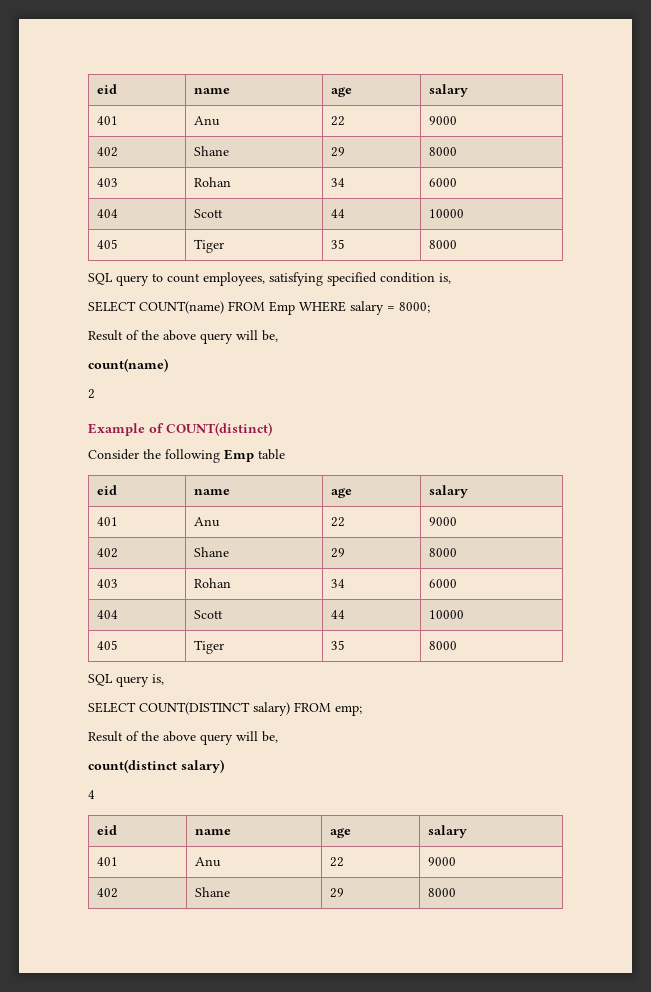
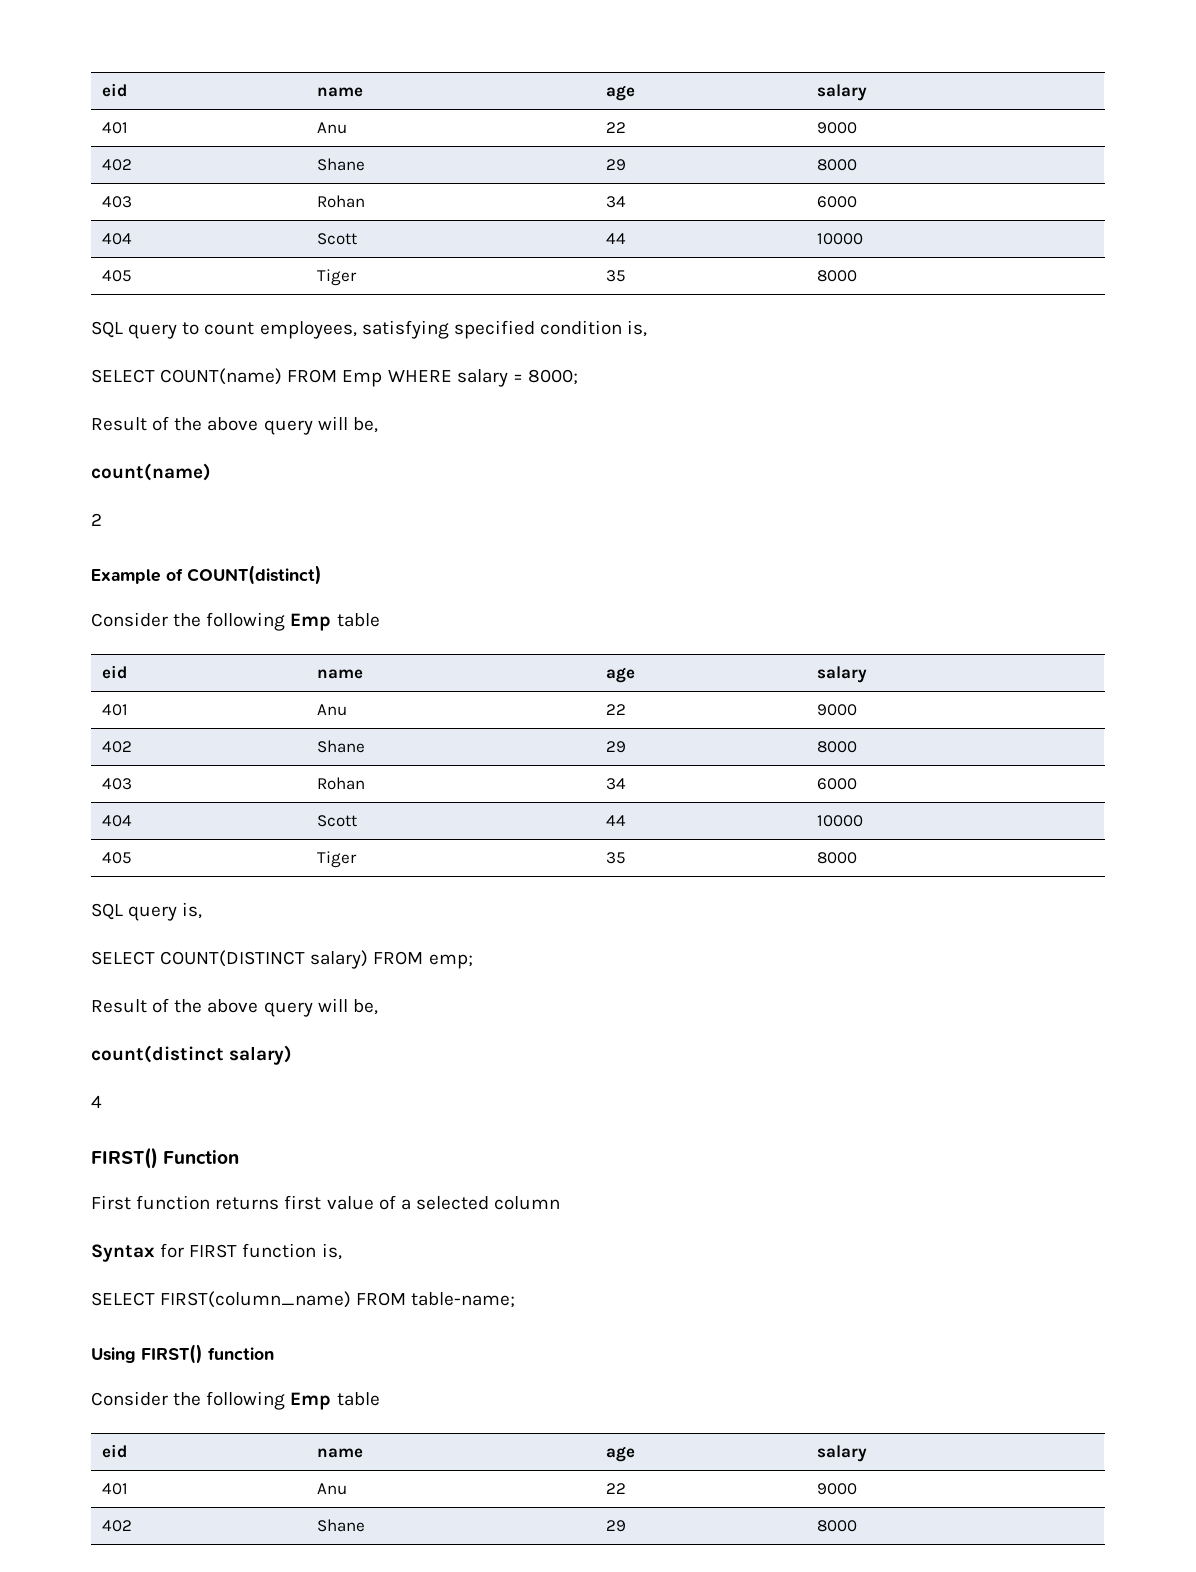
(95, 794) none -> [91,1147,240,1169] [91,1195,561,1210] [91,1243,342,1262] [91,1291,516,1308] [91,1344,274,1364] [91,1391,380,1410] // FIRST() Function // First function returns first value of a selected column // Syntax for FIRST function is, // SELECT FIRST(column_name) FROM table-name; // Using FIRST() function // Consider the following Emp table

